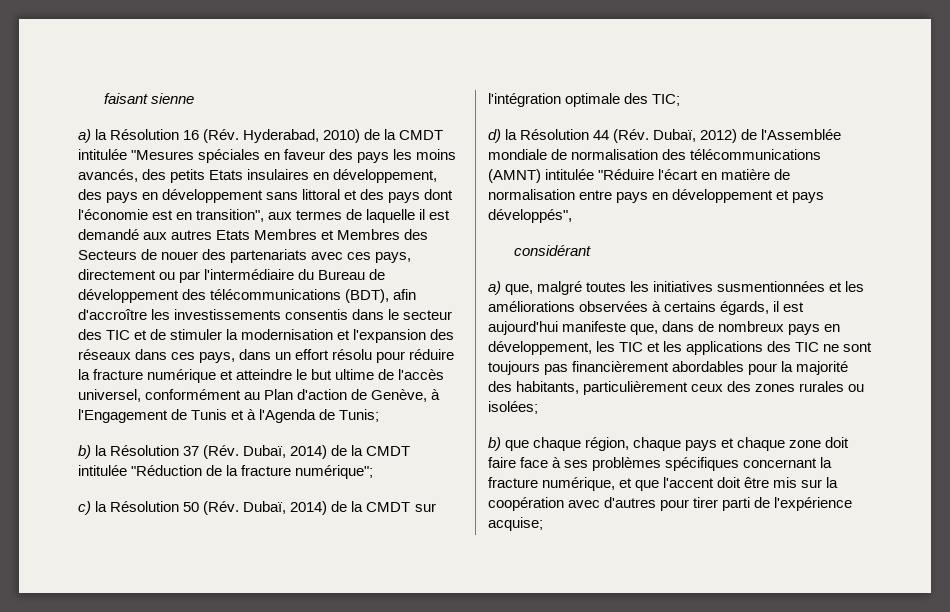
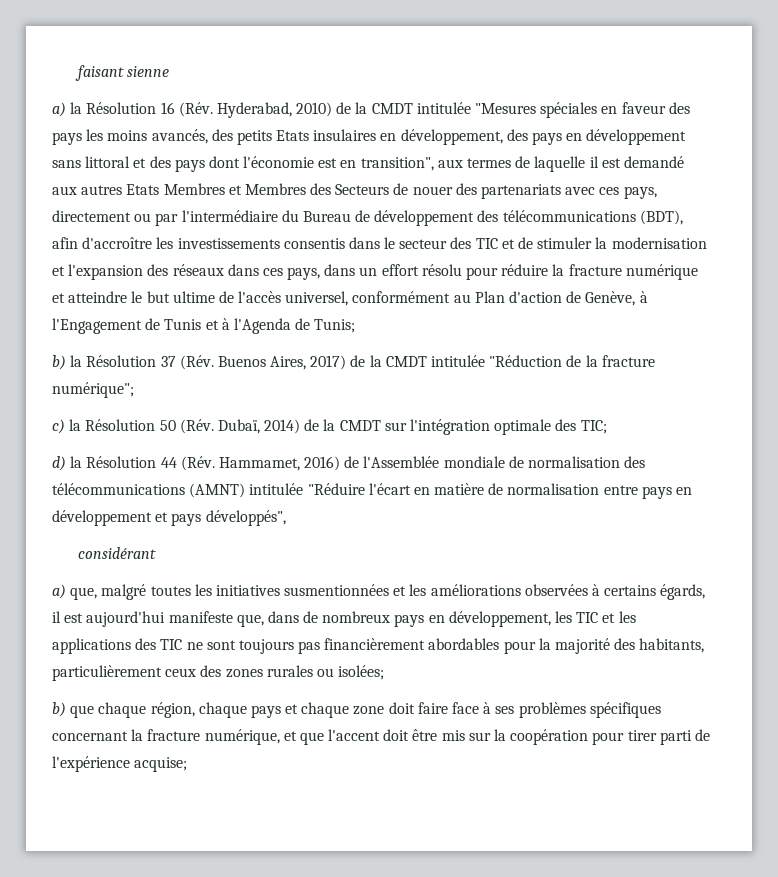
[243,445,328,459] Dubaï, 2014) -> [217,355,347,370] Buenos Aires, 2017)
[653,129,738,143] Dubaï, 2012) -> [218,456,341,471] Hammamet, 2016)
[568,497,657,508] avec d'autres -> (589, 737) none

